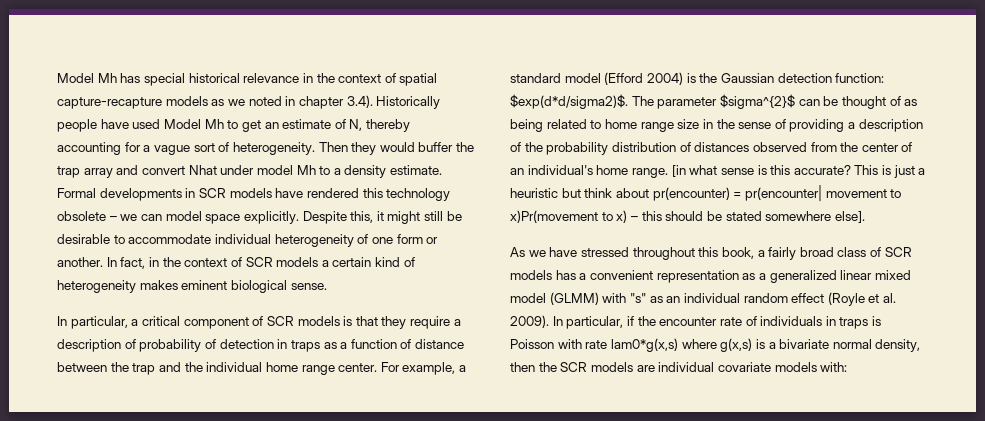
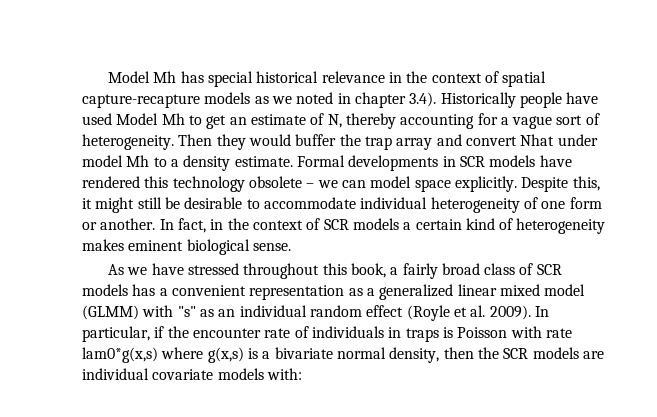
[57,316,461,329] [57,339,465,352] [57,362,467,375] [510,72,885,85] [510,94,918,109] [510,119,923,132] [510,142,913,155] [510,165,926,178] [510,185,902,202] [510,210,865,223] // In particular, a critical component of SCR models is that they require a description of probability of detection in traps as a function of distance between the trap and the individual home range center. For example, a standard model (Efford 2004) is the Gaussian detection function: $exp(d*d/sigma2)$. The parameter $sigma^{2}$ can be thought of as being related to home range size in the sense of providing a description of the probability distribution of distances observed from the center of an individual's home range. [in what sense is this accurate? This is just a heuristic but think about pr(encounter) = pr(encounter| movement to x)Pr(movement to x) – this should be stated somewhere else]. -> (291, 247) none

